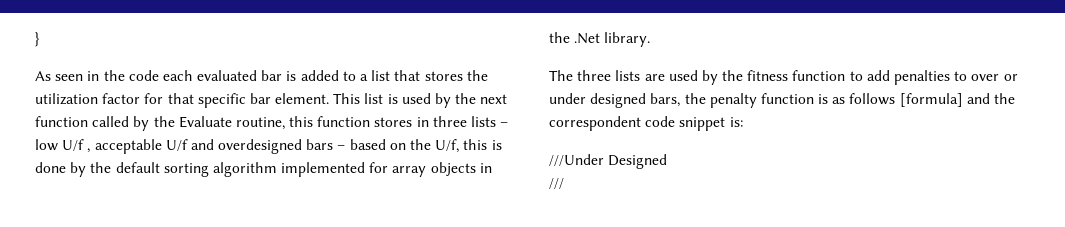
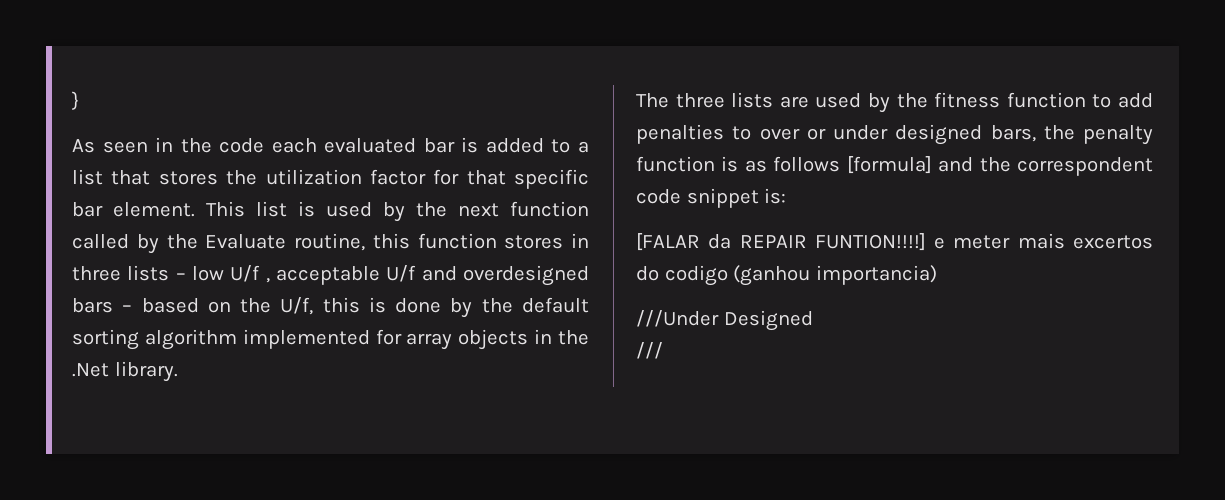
(743, 122) none -> [636,233,1153,251] [636,265,937,286] // [FALAR da REPAIR FUNTION!!!!] e meter mais excertos do codigo (ganhou importancia)

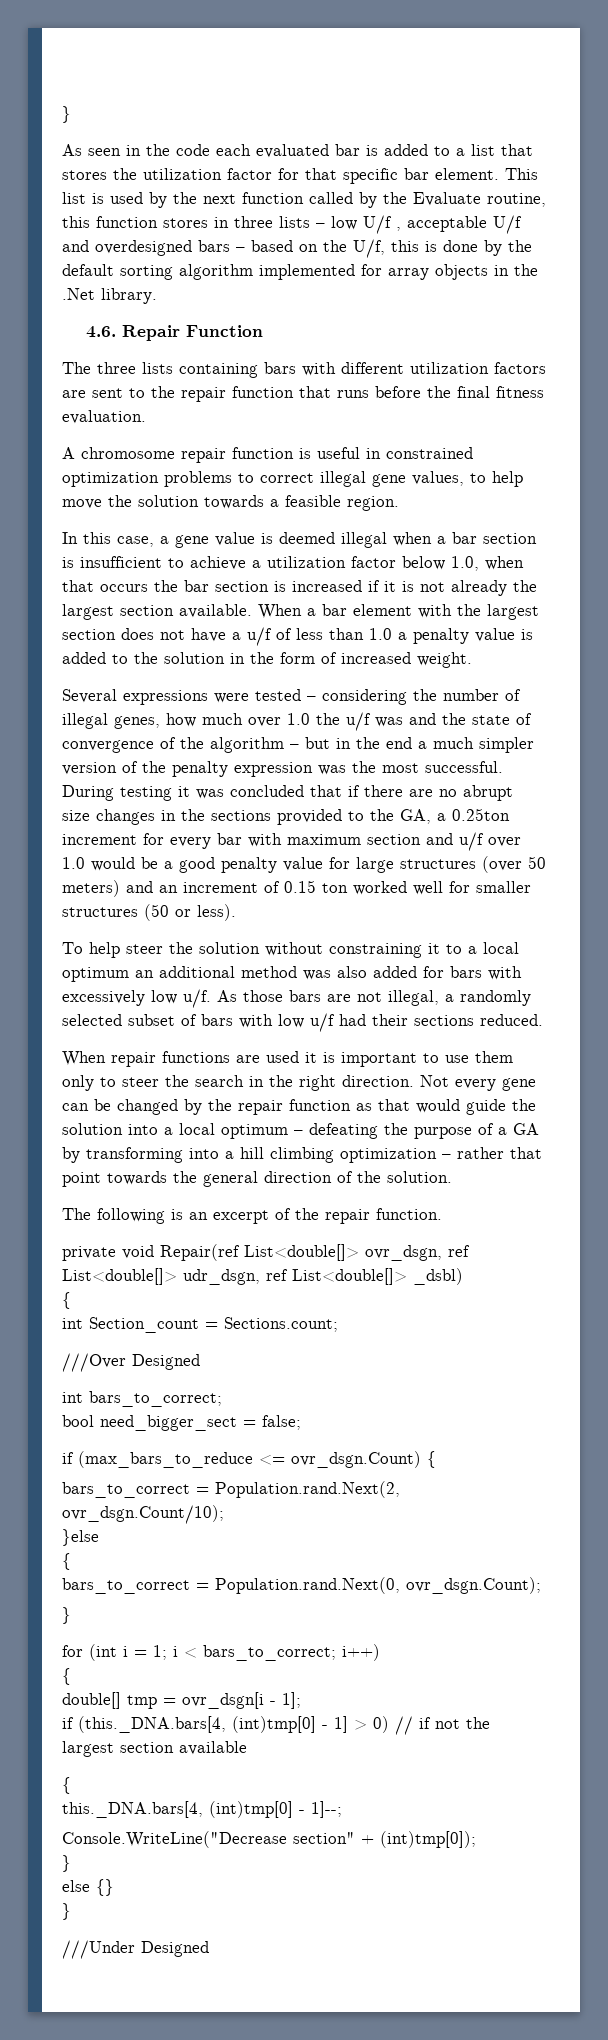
(178, 371) none -> [85,325,263,341] // 4.6. Repair Function
[779,92,1153,113] [636,124,1153,145] [636,156,1153,176] [636,188,787,208] [636,233,1153,251] [636,265,937,286] are used by the fitness function to add penalties to over or under designed bars, the penalty function is as follows [formula] and the correspondent code snippet is: // [FALAR da REPAIR FUNTION!!!!] e meter mais excertos do codigo (ganhou importancia) -> [179,362,546,378] [62,386,544,402] [62,410,146,424] [62,447,473,463] [62,471,523,487] [62,495,399,511] [62,532,537,548] [62,556,524,571] [62,580,537,596] [62,604,539,620] [62,627,533,646] [62,652,472,668] [62,689,521,705] [62,712,532,731] [62,737,534,753] [62,761,503,777] [62,785,513,801] [62,808,510,825] [62,832,521,851] [62,856,546,873] [62,880,531,897] [62,904,236,921] [62,942,519,958] [62,966,522,982] [62,989,531,1008] [62,1013,543,1032] [62,1051,513,1067] [62,1075,536,1091] [62,1099,536,1115] [62,1123,539,1139] [62,1147,542,1163] [62,1171,452,1187] [62,1208,442,1224] [62,1244,470,1261] [62,1268,463,1285] [62,1292,71,1309] [62,1317,338,1333] [62,1353,200,1372] [62,1391,222,1407] [62,1415,301,1431] [62,1451,436,1468] [62,1481,400,1498] [62,1505,224,1524] [62,1529,99,1546] [62,1553,71,1570] [62,1577,541,1594] [62,1607,71,1624] [62,1644,380,1661] [62,1668,71,1685] [62,1692,301,1709] [62,1716,490,1735] [62,1741,247,1757] [62,1777,71,1794] [62,1801,342,1818] [62,1831,476,1848] [62,1855,71,1872] [62,1879,114,1896] [62,1903,71,1920] containing bars with different utilization factors are sent to the repair function that runs before the final fitness evaluation. // A chromosome repair function is useful in constrained optimization problems to correct illegal gene values, to help move the solution towards a feasible region. // In this case, a gene value is deemed illegal when a bar section is insufficient to achieve a utilization factor below 1.0, when that occurs the bar section is increased if it is not already the largest section available. When a bar element with the largest section does not have a u/f of less than 1.0 a penalty value is added to the solution in the form of increased weight. // Several expressions were tested – considering the number of illegal genes, how much over 1.0 the u/f was and the state of convergence of the algorithm – but in the end a much simpler version of the penalty expression was the most successful. During testing it was concluded that if there are no abrupt size changes in the sections provided to the GA, a 0.25ton increment for every bar with maximum section and u/f over 1.0 would be a good penalty value for large structures (over 50 meters) and an increment of 0.15 ton worked well for smaller structures (50 or less). // To help steer the solution without constraining it to a local optimum an additional method was also added for bars with excessively low u/f. As those bars are not illegal, a randomly selected subset of bars with low u/f had their sections reduced. // When repair functions are used it is important to use them only to steer the search in the right direction. Not every gene can be changed by the repair function as that would guide the solution into a local optimum – defeating the purpose of a GA by transforming into a hill climbing optimization – rather that point towards the general direction of the solution. // The following is an excerpt of the repair function. // private void Repair(ref List<double[]> ovr_dsgn, ref List<double[]> udr_dsgn, ref List<double[]> _dsbl) // { // int Section_count = Sections.count; // ///Over Designed // int bars_to_correct; // bool need_bigger_sect = false; // if (max_bars_to_reduce <= ovr_dsgn.Count) { // bars_to_correct = Population.rand.Next(2, ovr_dsgn.Count/10); // }else // { // bars_to_correct = Population.rand.Next(0, ovr_dsgn.Count); // } // for (int i = 1; i < bars_to_correct; i++) // { // double[] tmp = ovr_dsgn[i - 1]; // if (this._DNA.bars[4, (int)tmp[0] - 1] > 0) // if not the largest section available // { // this._DNA.bars[4, (int)tmp[0] - 1]--; // Console.WriteLine("Decrease section" + (int)tmp[0]); // } // else {} // }
[636,342,663,359] // /// -> (209, 1949) none

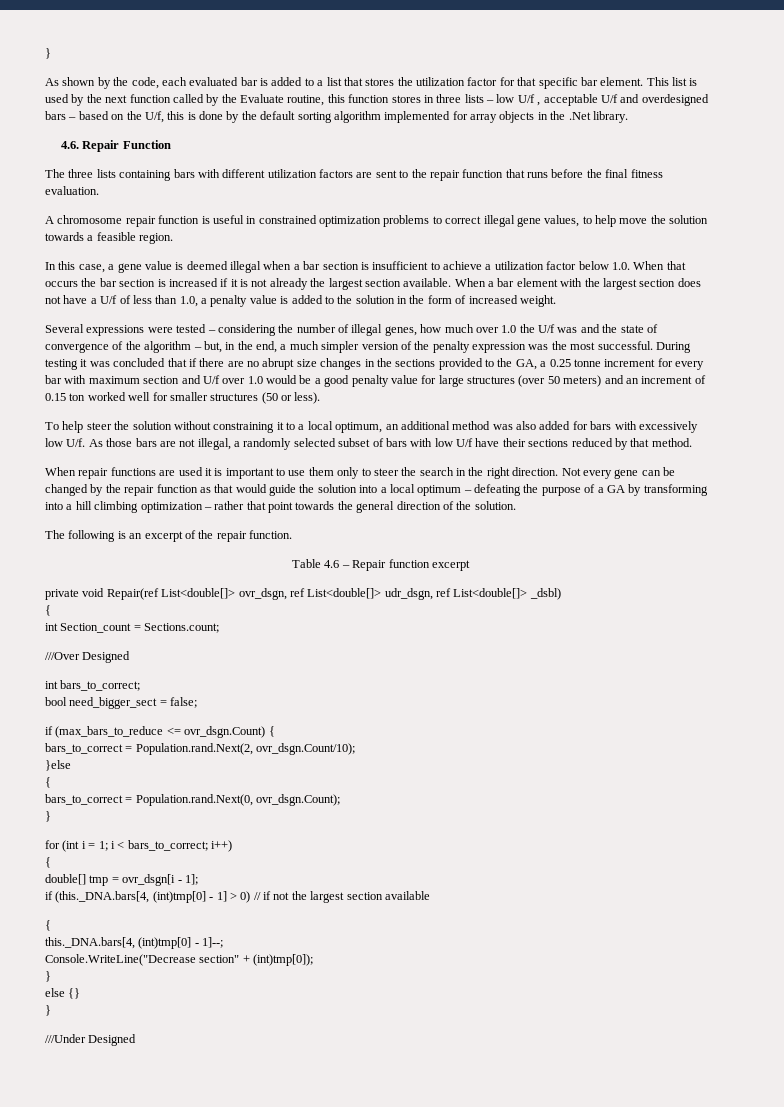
[88,144,210,156] seen in the code -> [62,77,159,89] shown by the code,
[451,556,524,571] 1.0, when -> [611,261,665,270] 1.0. When
[247,627,272,646] u/f -> [100,295,118,304] U/f
[369,628,392,640] 1.0 -> [179,296,198,307] 1.0,
[346,712,371,731] u/f -> [538,324,555,333] U/f
[305,737,412,749] but in the end -> [203,341,277,353] but, in the end,
[452,808,510,821] 0.25ton -> [549,359,601,367] 0.25 tonne
[459,832,484,851] u/f -> [202,375,220,384] U/f
[62,967,129,982] optimum -> [335,422,383,433] optimum,
[183,989,211,1008] u/f. -> [66,438,86,447] U/f.
[310,1013,543,1032] u/f had their sections reduced. -> [456,438,692,450] U/f have their sections reduced by that method.
(442, 1214) none -> [292,559,470,571] // Table 4.6 – Repair function excerpt

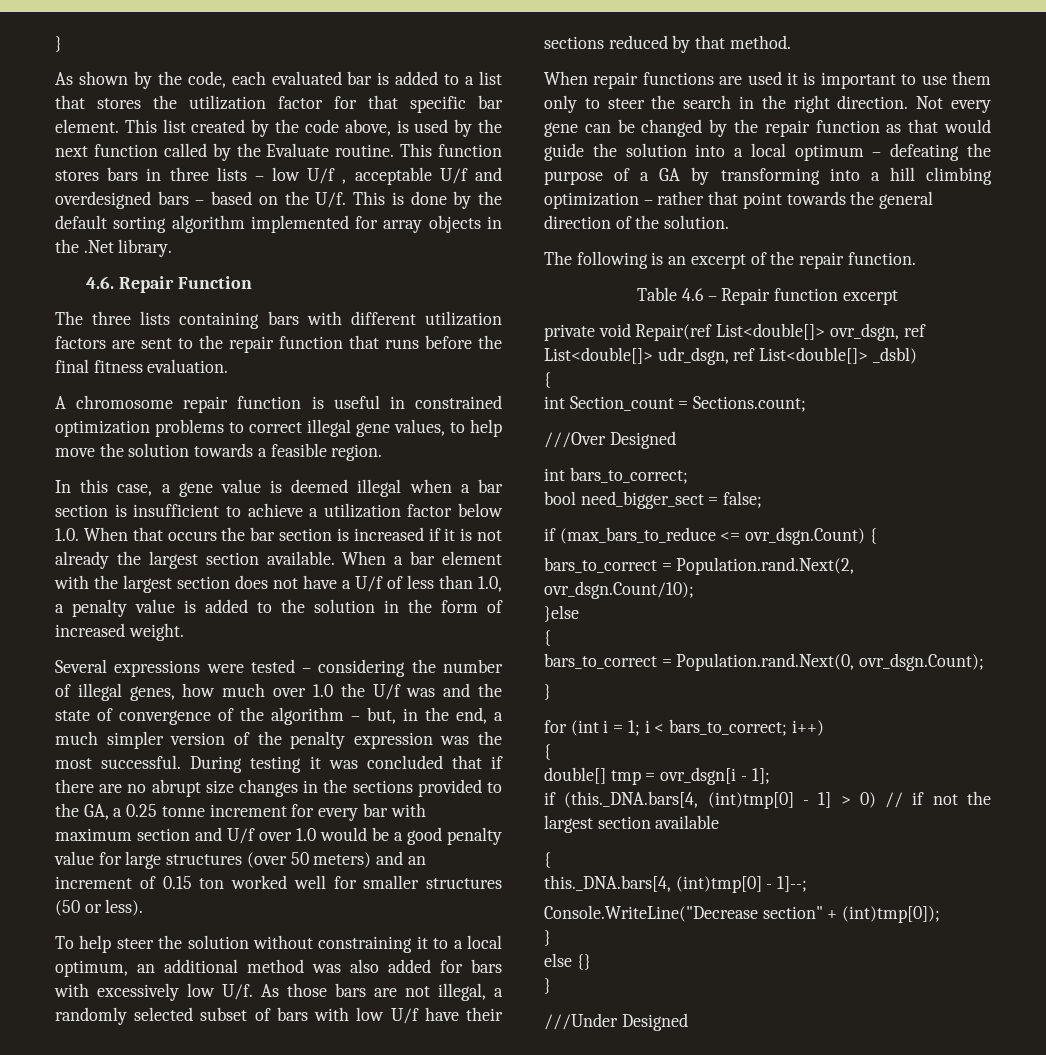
(687, 81) none -> [191,119,391,137] created by the code above,
[287,94,345,106] routine, this -> [335,143,433,157] routine. This
(421, 99) none -> [107,167,139,181] bars
[144,111,185,123] U/f, this -> [315,191,386,208] U/f. This

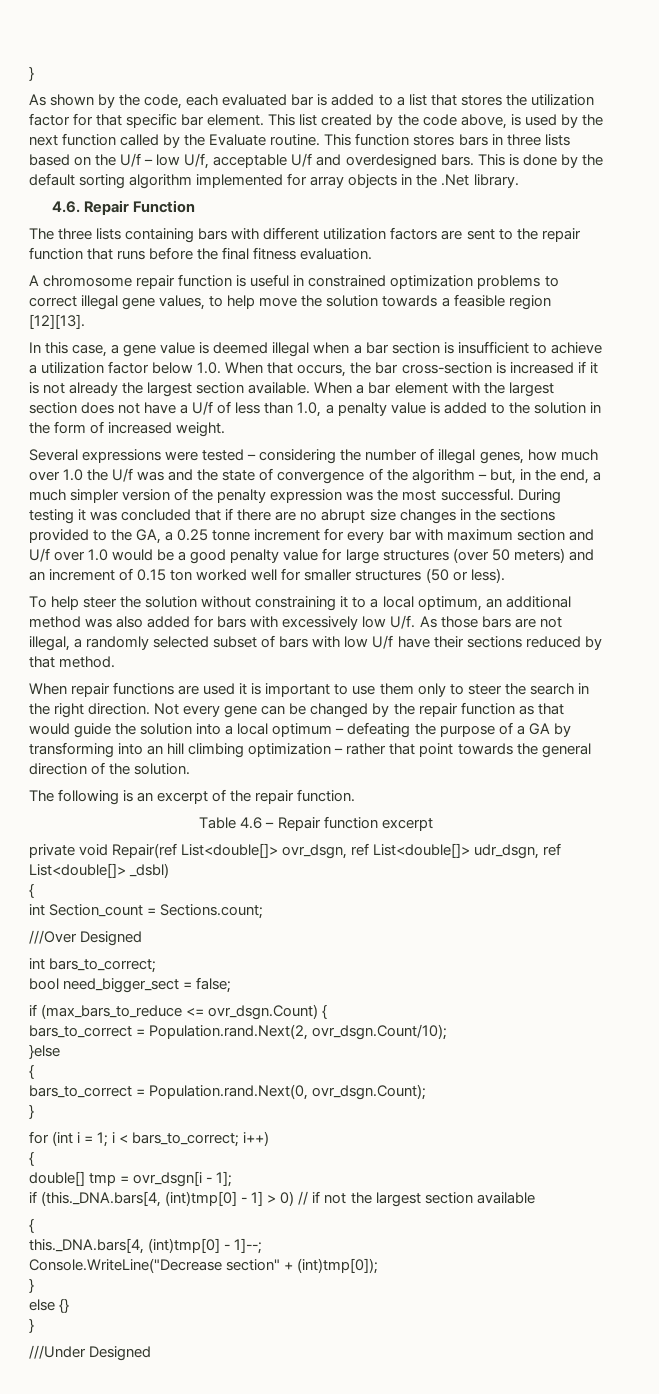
[254,167,503,185] [55,191,347,209] – low U/f , acceptable U/f and overdesigned bars – based on the U/f. -> [29,153,474,169] based on the U/f – low U/f, acceptable U/f and overdesigned bars.
[331,444,383,461] region. -> [508,295,551,310] [29,314,85,329] region [12][13].
[167,531,217,541] occurs -> [297,364,347,377] occurs,
[279,528,332,541] section -> [401,362,492,374] cross-section
[870,172,880,181] a -> [147,745,164,755] an

